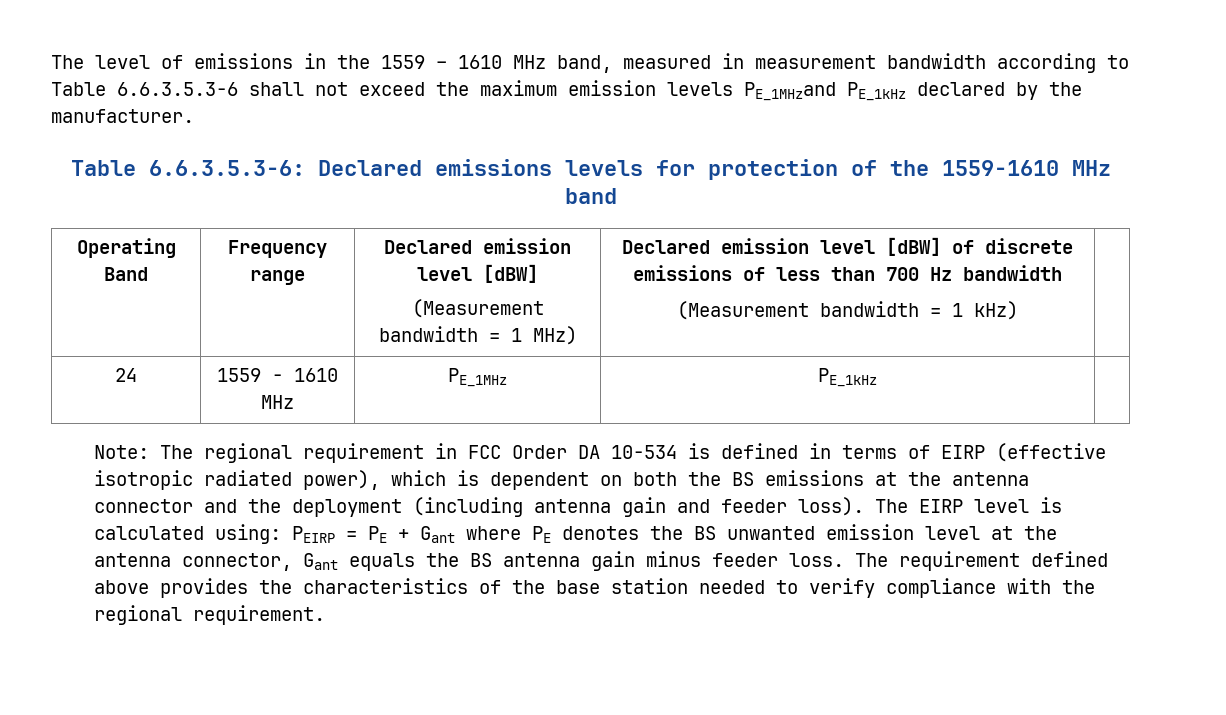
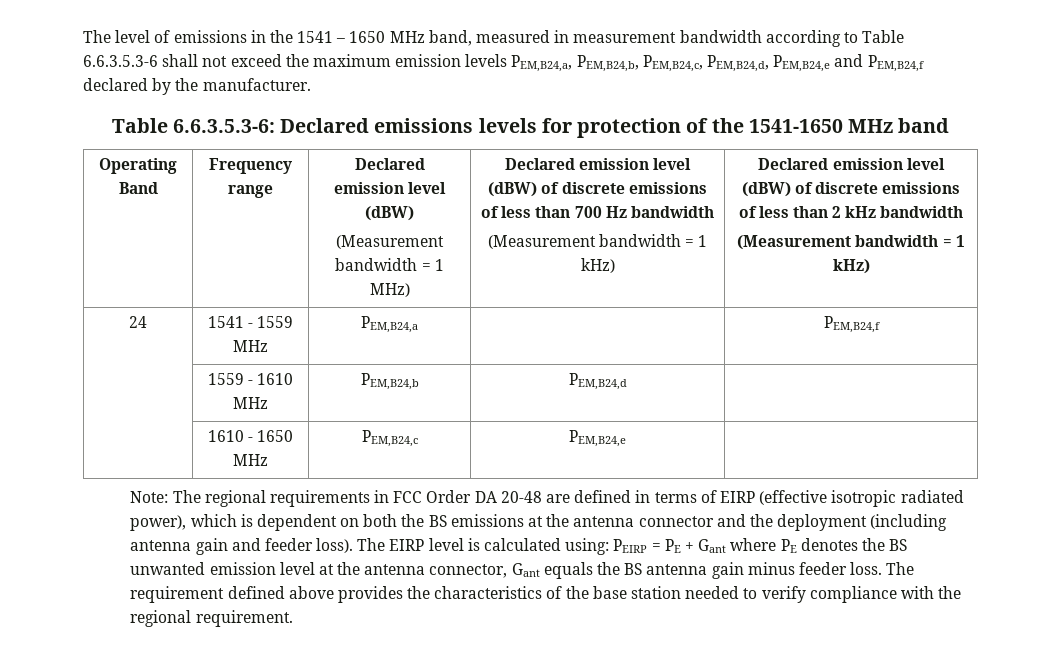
[381,55,502,69] 1559 – 1610 -> [297,31,386,43] 1541 – 1650
[744,82,906,101] PE_1MHzand PE_1kHz -> [511,54,924,72] PEM,B24,a, PEM,B24,b, PEM,B24,c, PEM,B24,d, PEM,B24,e and PEM,B24,f
[942,160,1059,176] 1559-1610 -> [748,119,843,133] 1541-1650
[483,264,538,283] [dBW] -> [365,206,415,221] (dBW)
[886,237,941,256] [dBW] -> [488,182,538,197] (dBW)
[115,368,137,382] [217,368,338,382] [261,395,294,409] [448,368,508,387] [818,368,877,387] // 24 | 1559 - 1610 MHz | PE_1MHz | PE_1kHz -> [758,158,945,170] [741,182,961,197] [738,206,964,218] [737,235,965,250] [832,259,870,274] [129,316,147,328] [207,316,294,328] [233,340,268,352] [361,316,419,333] [823,316,880,333] [207,373,294,385] [233,397,268,409] [360,373,419,390] [568,373,627,390] [207,430,294,442] [233,454,268,466] [361,430,418,447] [569,430,626,447] Declared emission level (dBW) of discrete emissions of less than 2 kHz bandwidth // (Measurement bandwidth = 1 kHz) // 24 | 1541 - 1559 MHz | PEM,B24,a | | PEM,B24,f // | 1559 - 1610 MHz | PEM,B24,b | PEM,B24,d | // | 1610 - 1650 MHz | PEM,B24,c | PEM,B24,e
[302,443,424,463] requirement -> [269,490,370,507] requirements
[610,443,710,459] 10-534 is -> [500,491,571,503] 20-48 are

